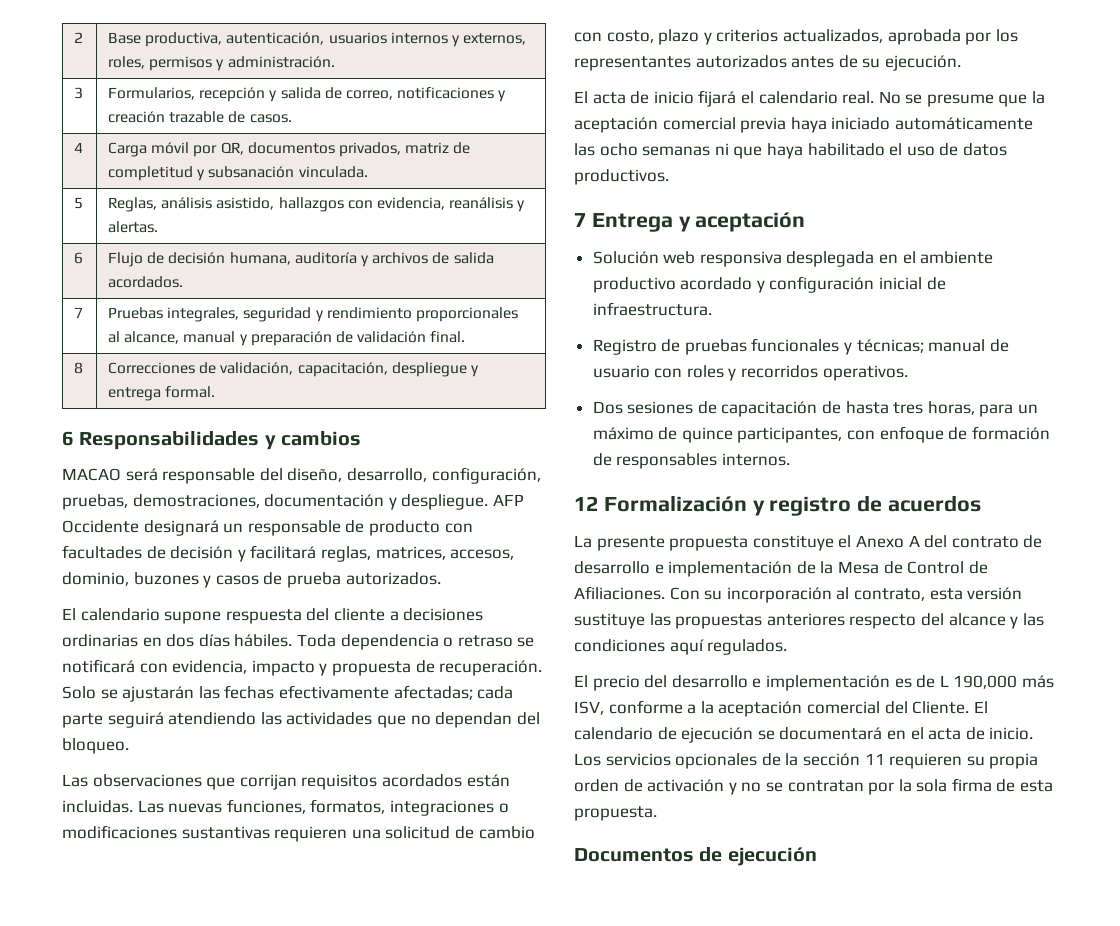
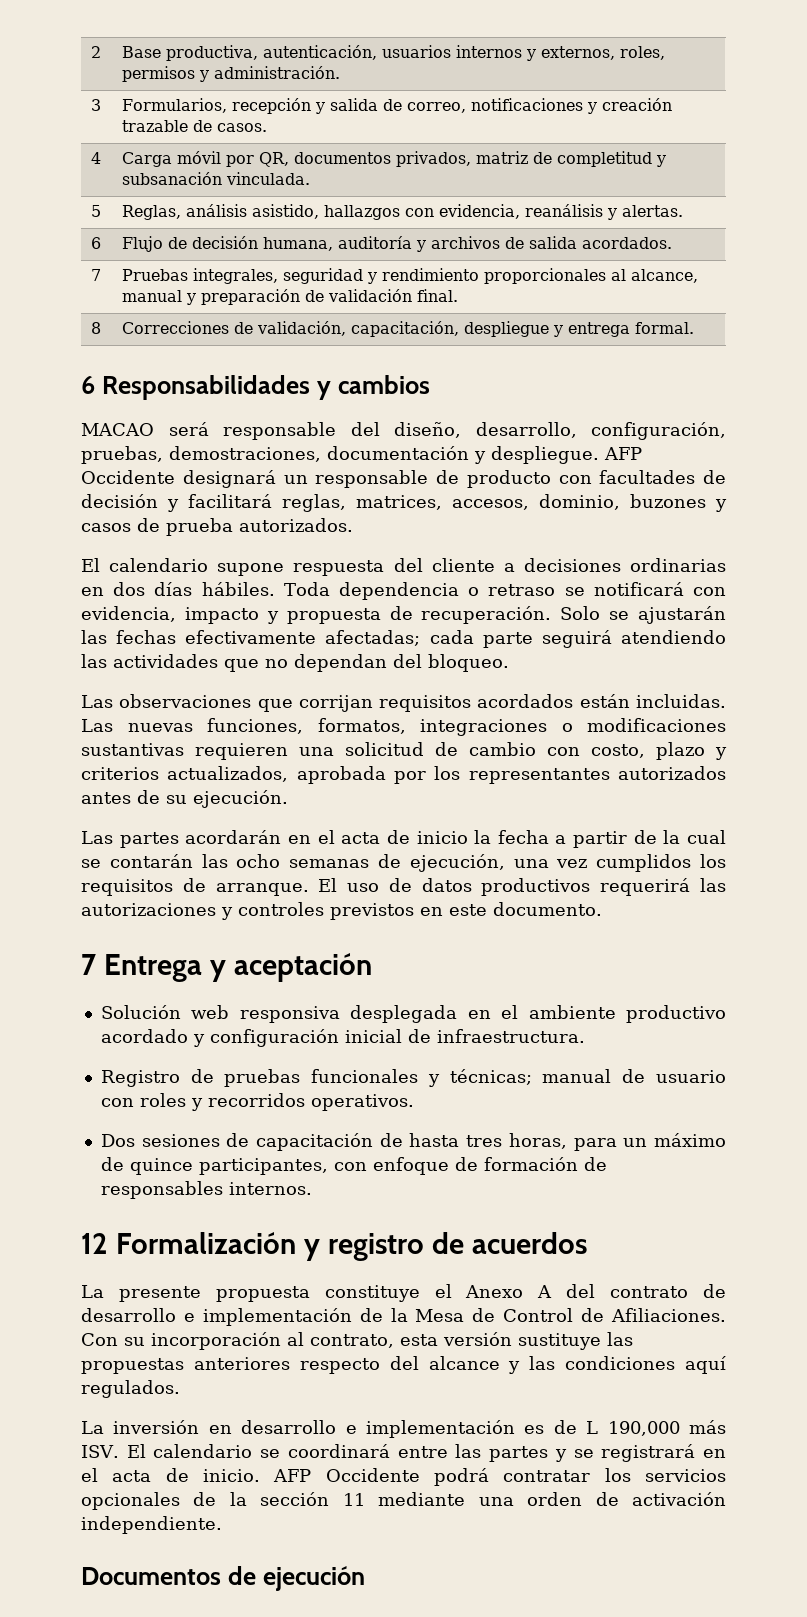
[574,90,1046,107] [574,117,1033,133] [574,143,1007,159] [574,169,669,185] El acta de inicio fijará el calendario real. No se presume que la aceptación comercial previa haya iniciado automáticamente las ocho semanas ni que haya habilitado el uso de datos productivos. -> [81,830,726,848] [81,854,726,872] [81,878,726,896] [81,902,602,920] Las partes acordarán en el acta de inicio la fecha a partir de la cual se contarán las ocho semanas de ejecución, una vez cumplidos los requisitos de arranque. El uso de datos productivos requerirá las autorizaciones y controles previstos en este documento.
[574,675,668,691] El precio del -> [81,1420,232,1434] La inversión en
[574,700,988,717] [574,727,883,743] ISV, conforme a la aceptación comercial del Cliente. El calendario de ejecución se documentará -> [81,1444,696,1462] ISV. El calendario se coordinará entre las partes y se registrará
[574,753,601,766] Los -> [273,1468,631,1486] AFP Occidente podrá contratar los
[889,753,1039,769] [574,778,1054,795] [574,806,657,821] requieren su propia orden de activación y no se contratan por la sola firma de esta propuesta. -> [378,1492,727,1506] [81,1516,222,1534] mediante una orden de activación independiente.

